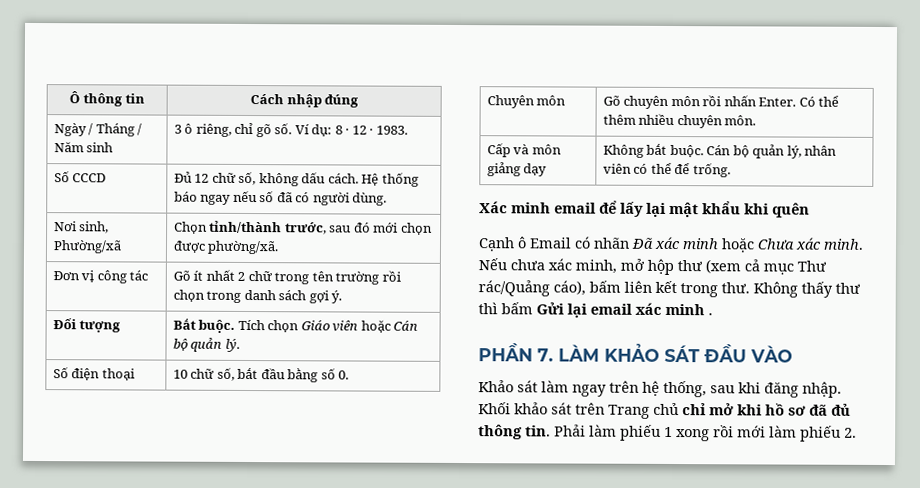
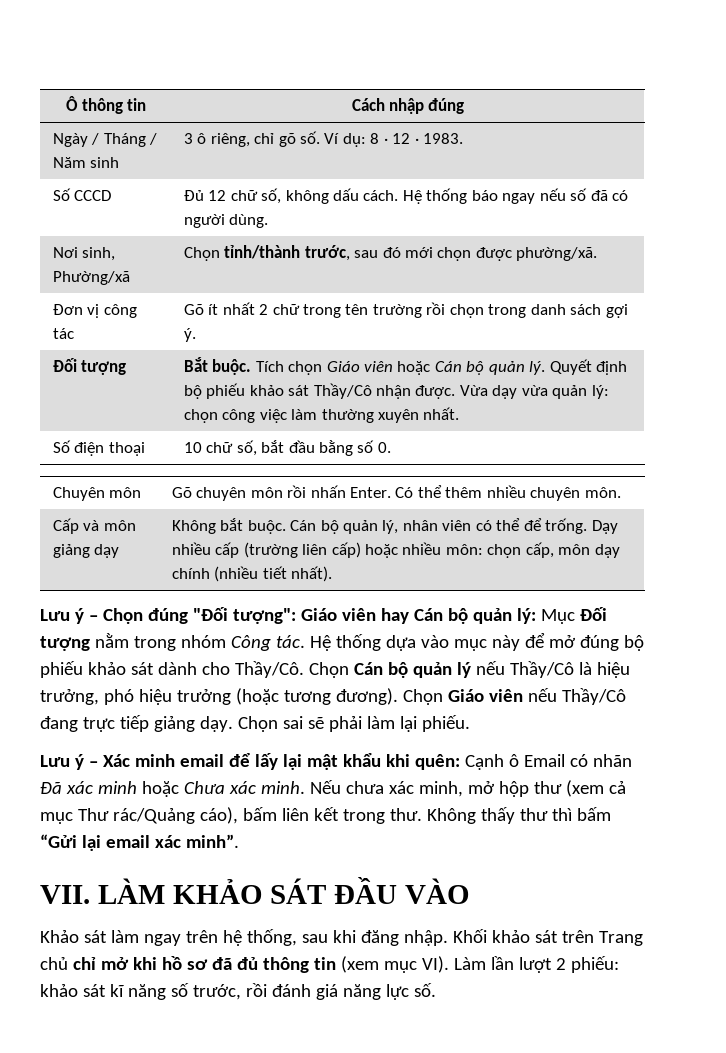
(240, 345) none -> [549,359,628,375] [183,383,609,399] [183,407,460,423] Quyết định bộ phiếu khảo sát Thầy/Cô nhận được. Vừa dạy vừa quản lý: chọn công việc làm thường xuyên nhất.
(731, 170) // -> [591,520,618,534] [171,542,620,558] [171,566,333,582] [40,607,607,624] [40,632,644,651] [40,661,630,678] [40,688,626,705] [40,715,470,732] [40,754,98,770] Dạy nhiều cấp (trường liên cấp) hoặc nhiều môn: chọn cấp, môn dạy chính (nhiều tiết nhất). // Lưu ý – Chọn đúng "Đối tượng": Giáo viên hay Cán bộ quản lý: Mục Đối tượng nằm trong nhóm Công tác. Hệ thống dựa vào mục này để mở đúng bộ phiếu khảo sát dành cho Thầy/Cô. Chọn Cán bộ quản lý nếu Thầy/Cô là hiệu trưởng, phó hiệu trưởng (hoặc tương đương). Chọn Giáo viên nếu Thầy/Cô đang trực tiếp giảng dạy. Chọn sai sẽ phải làm lại phiếu. // Lưu ý –
[772,202,810,218] quên // -> [414,754,460,770] quên:
[536,302,564,315] Gửi -> [40,834,77,848] “Gửi
[665,303,713,316] [478,343,554,362] minh . // PHẦN 7. -> [185,834,239,848] [40,885,90,904] minh”. // VII.
[525,424,857,442] tin. Phải làm phiếu 1 xong rồi mới làm phiếu 2. -> [313,956,619,973] [40,983,436,1000] tin (xem mục VI). Làm lần lượt 2 phiếu: khảo sát kĩ năng số trước, rồi đánh giá năng lực số.

